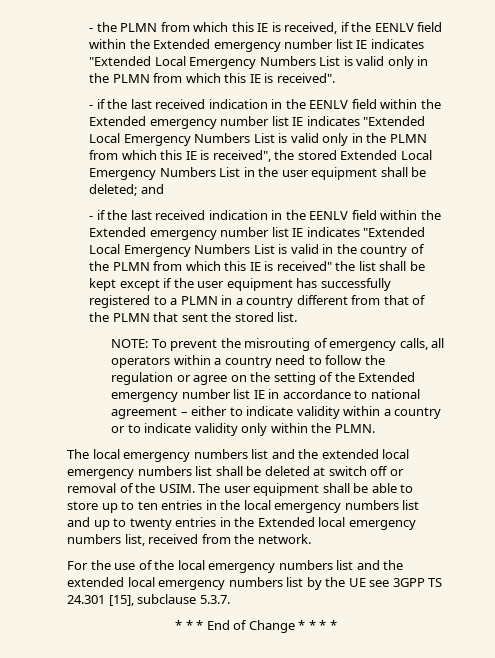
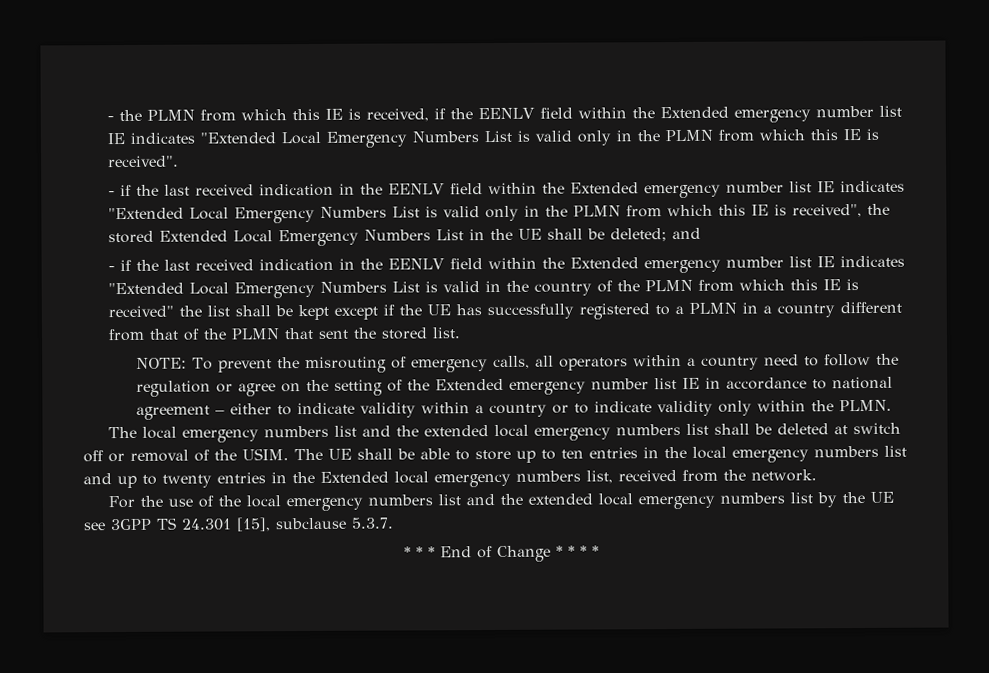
[281,167,378,180] user equipment -> [518,228,543,240] UE
[197,278,293,291] user equipment -> [427,304,452,316] UE
[223,483,320,496] user equipment -> [328,448,352,460] UE

